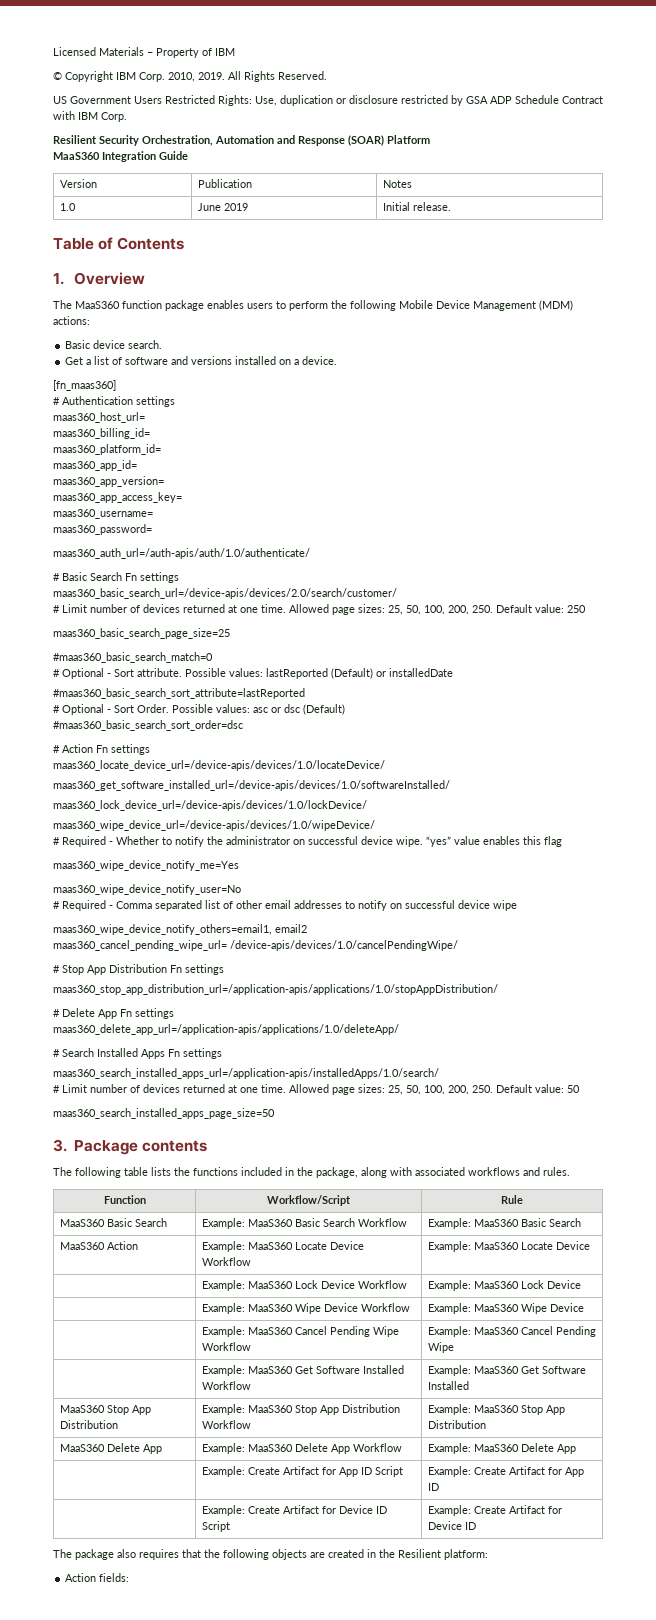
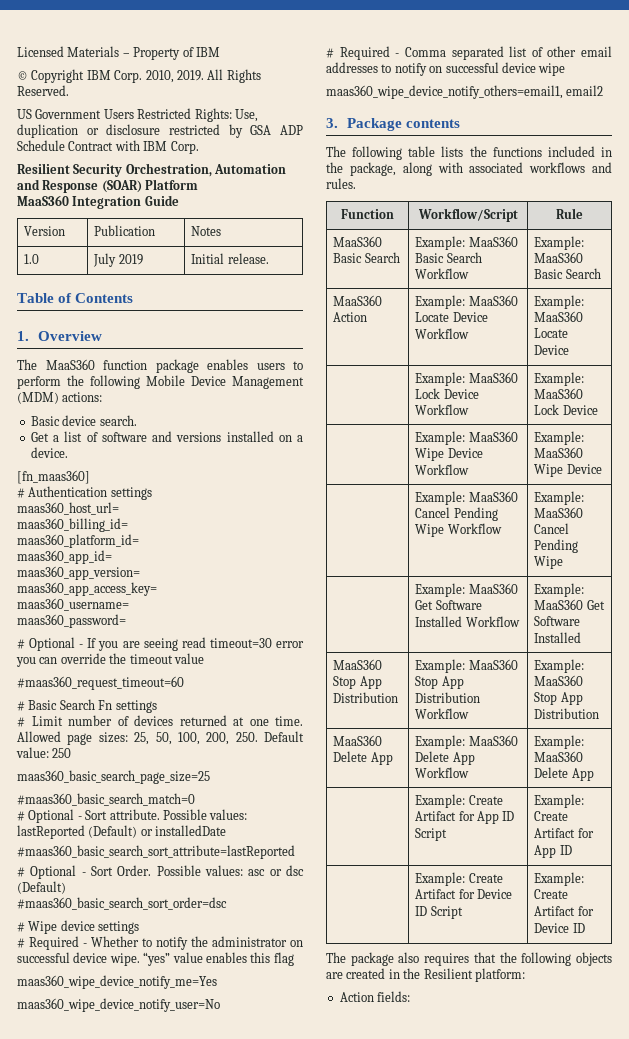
[197,203,221,211] June -> [93,253,117,267] July
[53,548,310,559] maas360_auth_url=/auth-apis/auth/1.0/authenticate/ -> [17,637,304,651] [16,653,204,667] [17,676,184,690] # Optional - If you are seeing read timeout=30 error you can override the timeout value // #maas360_request_timeout=60
[53,588,397,599] // maas360_basic_search_url=/device-apis/devices/2.0/search/customer/ -> (157, 706) none
[62,744,150,755] [53,760,385,771] [53,780,450,791] [53,800,367,811] [53,820,375,831] Action Fn settings // maas360_locate_device_url=/device-apis/devices/1.0/locateDevice/ // maas360_get_software_installed_url=/device-apis/devices/1.0/softwareInstalled/ // maas360_lock_device_url=/device-apis/devices/1.0/lockDevice/ // maas360_wipe_device_url=/device-apis/devices/1.0/wipeDevice/ -> [28,920,140,934] Wipe device settings
[53,940,458,951] [53,964,224,975] [53,984,498,995] [53,1008,174,1019] [53,1024,399,1035] [53,1048,222,1059] [53,1068,439,1079] [53,1084,580,1095] [53,1108,275,1119] // maas360_cancel_pending_wipe_url= /device-apis/devices/1.0/cancelPendingWipe/ // # Stop App Distribution Fn settings // maas360_stop_app_distribution_url=/application-apis/applications/1.0/stopAppDistribution/ // # Delete App Fn settings // maas360_delete_app_url=/application-apis/applications/1.0/deleteApp/ // # Search Installed Apps Fn settings // maas360_search_installed_apps_url=/application-apis/installedApps/1.0/search/ // # Limit number of devices returned at one time. Allowed page sizes: 25, 50, 100, 200, 250. Default value: 50 // maas360_search_installed_apps_page_size=50 -> (604, 90) none

